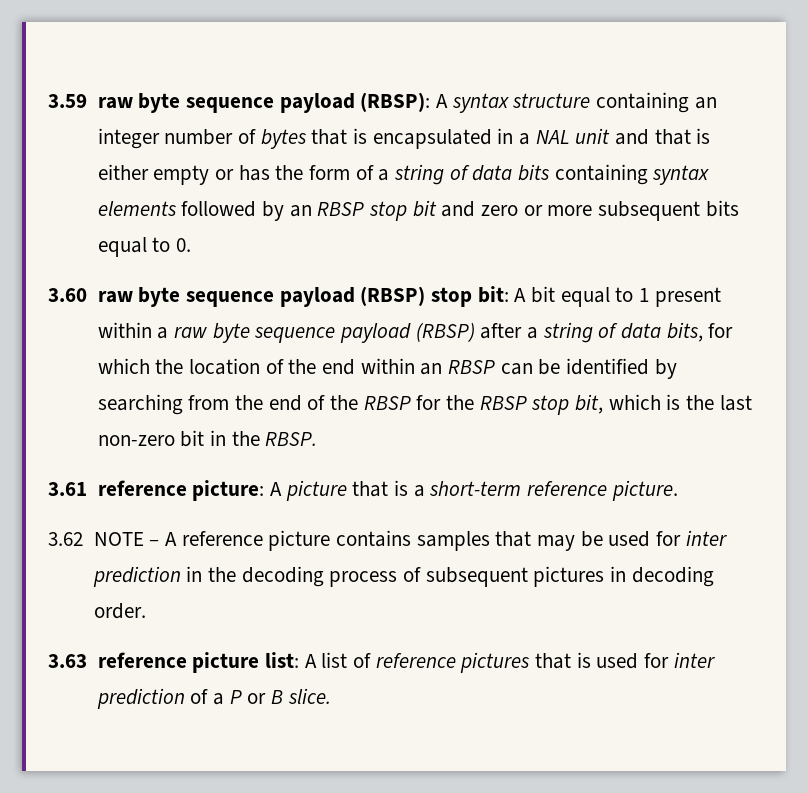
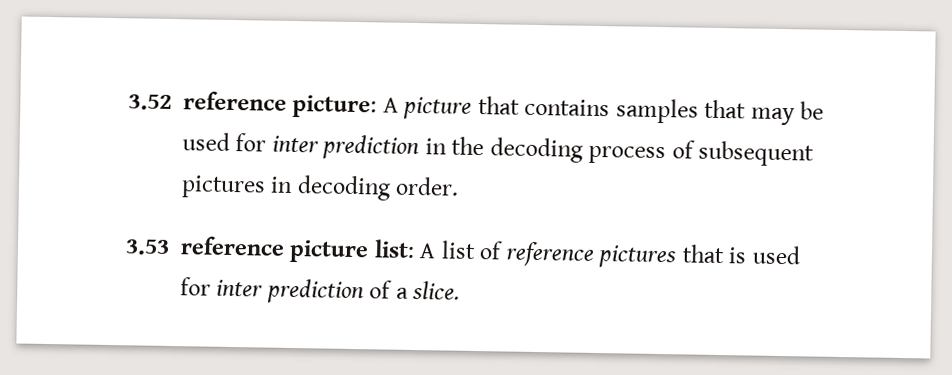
[48,92,717,113] [97,128,711,149] [97,164,710,185] [97,200,739,221] [97,237,191,257] [48,286,721,307] [97,322,734,343] [97,358,677,379] [97,394,752,415] [97,430,318,447] [48,482,87,496] 3.59 raw byte sequence payload (RBSP): A syntax structure containing an integer number of bytes that is encapsulated in a NAL unit and that is either empty or has the form of a string of data bits containing syntax elements followed by an RBSP stop bit and zero or more subsequent bits equal to 0. // 3.60 raw byte sequence payload (RBSP) stop bit: A bit equal to 1 present within a raw byte sequence payload (RBSP) after a string of data bits, for which the location of the end within an RBSP can be identified by searching from the end of the RBSP for the RBSP stop bit, which is the last non-zero bit in the RBSP. // 3.61 -> [128,94,172,110] 3.52
[393,480,678,501] [48,530,331,551] is a short-term reference picture. // 3.62 NOTE – A reference picture -> (520, 105) none
[48,654,87,668] 3.63 -> [125,239,170,255] 3.53
[229,690,283,704] P or B -> (409, 293) none

